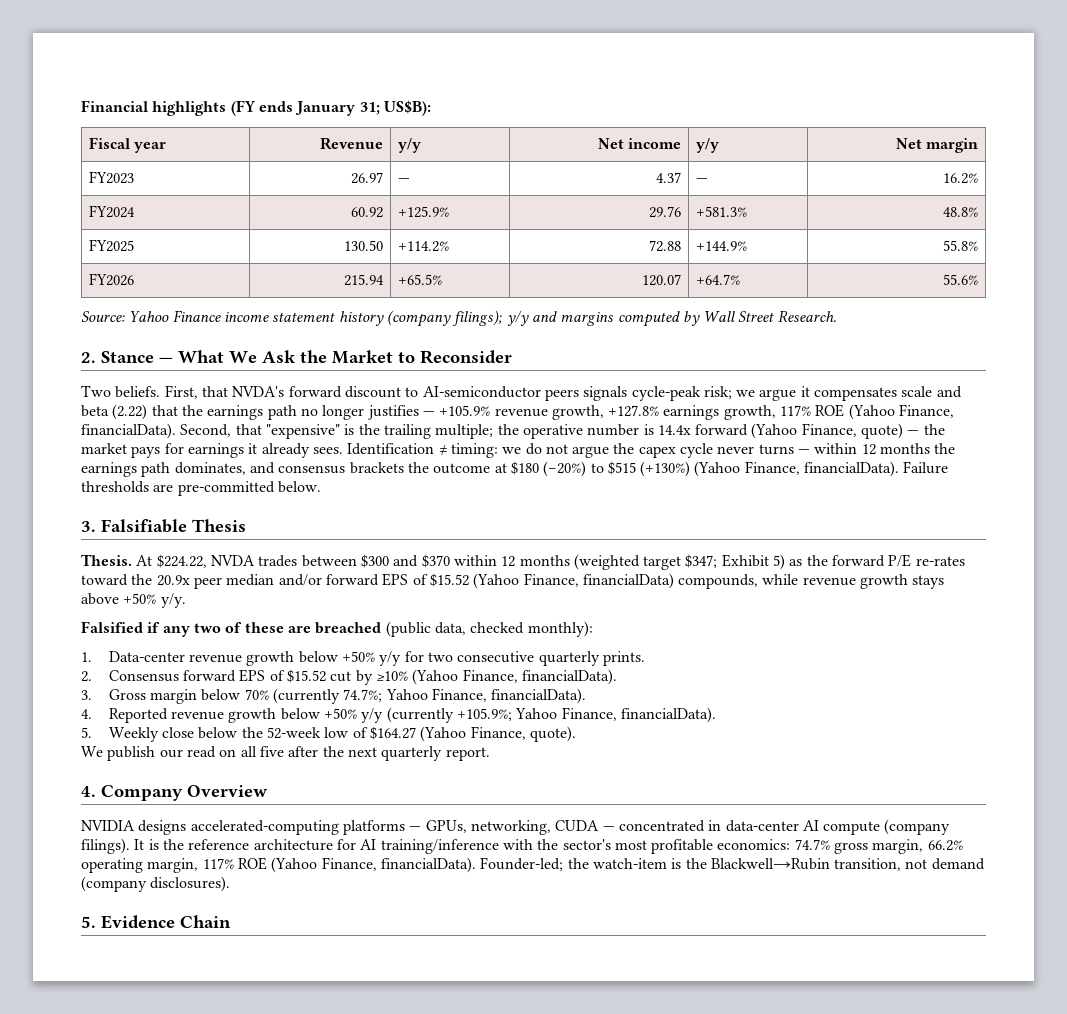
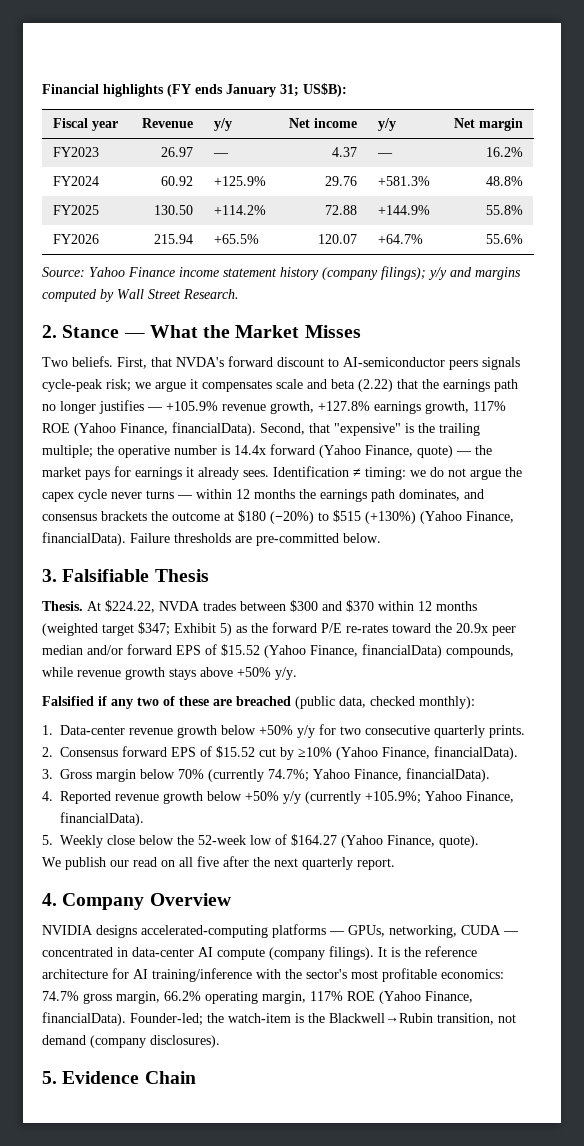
[229,350,512,364] We Ask the Market to Reconsider -> [203,325,361,338] the Market Misses

